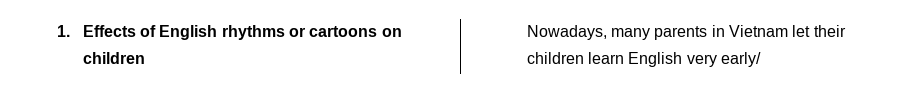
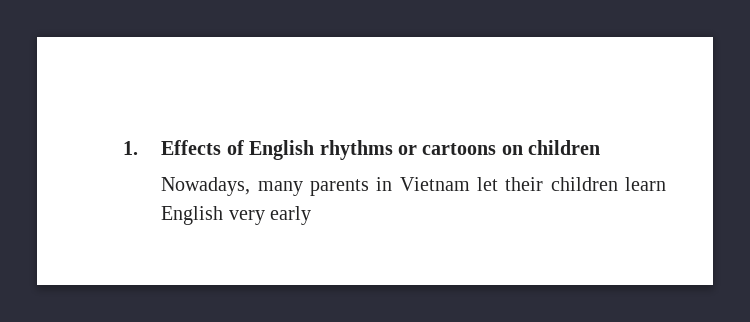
[720,52,761,67] early/ -> [270,206,312,225] early

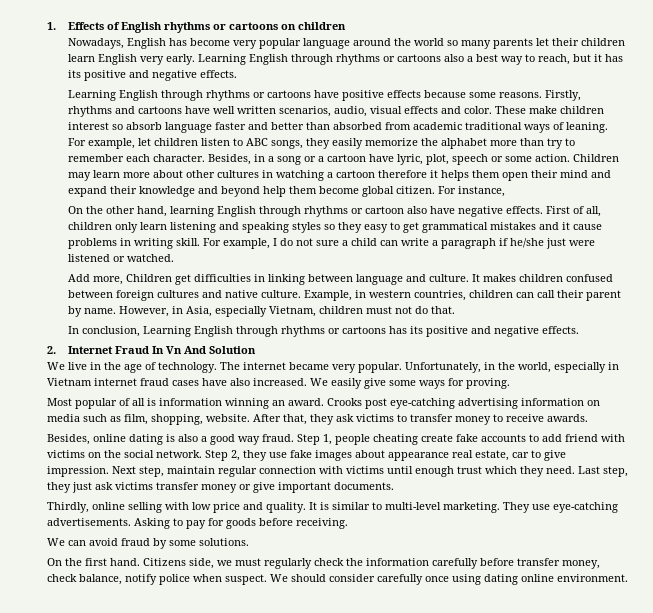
[257,177,470,196] many parents in Vietnam -> [127,38,534,49] English has become very popular language around the world so many parents
[270,206,312,225] early -> [166,54,624,65] [68,70,238,81] [68,90,582,101] [68,106,605,117] [68,122,609,133] [68,138,576,149] [68,154,620,165] [68,170,612,181] [68,186,506,197] [68,206,602,217] [68,222,603,233] [68,238,596,249] [68,254,175,262] [68,274,614,285] [68,290,622,301] [68,306,456,317] [68,326,580,337] [46,346,257,354] [46,362,619,373] [46,378,510,389] [46,398,600,409] [46,414,588,425] [46,434,625,445] [46,450,566,461] [46,466,628,477] [46,482,394,493] [46,502,618,513] [46,518,348,529] [46,538,249,549] [46,558,600,569] [46,574,628,585] early. Learning English through rhythms or cartoons also a best way to reach, but it has its positive and negative effects. // Learning English through rhythms or cartoons have positive effects because some reasons. Firstly, rhythms and cartoons have well written scenarios, audio, visual effects and color. These make children interest so absorb language faster and better than absorbed from academic traditional ways of leaning. For example, let children listen to ABC songs, they easily memorize the alphabet more than try to remember each character. Besides, in a song or a cartoon have lyric, plot, speech or some action. Children may learn more about other cultures in watching a cartoon therefore it helps them open their mind and expand their knowledge and beyond help them become global citizen. For instance, // On the other hand, learning English through rhythms or cartoon also have negative effects. First of all, children only learn listening and speaking styles so they easy to get grammatical mistakes and it cause problems in writing skill. For example, I do not sure a child can write a paragraph if he/she just were listened or watched. // Add more, Children get difficulties in linking between language and culture. It makes children confused between foreign cultures and native culture. Example, in western countries, children can call their parent by name. However, in Asia, especially Vietnam, children must not do that. // In conclusion, Learning English through rhythms or cartoons has its positive and negative effects. // 2. Internet Fraud In Vn And Solution // We live in the age of technology. The internet became very popular. Unfortunately, in the world, especially in Vietnam internet fraud cases have also increased. We easily give some ways for proving. // Most popular of all is information winning an award. Crooks post eye-catching advertising information on media such as film, shopping, website. After that, they ask victims to transfer money to receive awards. // Besides, online dating is also a good way fraud. Step 1, people cheating create fake accounts to add friend with victims on the social network. Step 2, they use fake images about appearance real estate, car to give impression. Next step, maintain regular connection with victims until enough trust which they need. Last step, they just ask victims transfer money or give important documents. // Thirdly, online selling with low price and quality. It is similar to multi-level marketing. They use eye-catching advertisements. Asking to pay for goods before receiving. // We can avoid fraud by some solutions. // On the first hand. Citizens side, we must regularly check the information carefully before transfer money, check balance, notify police when suspect. We should consider carefully once using dating online environment.

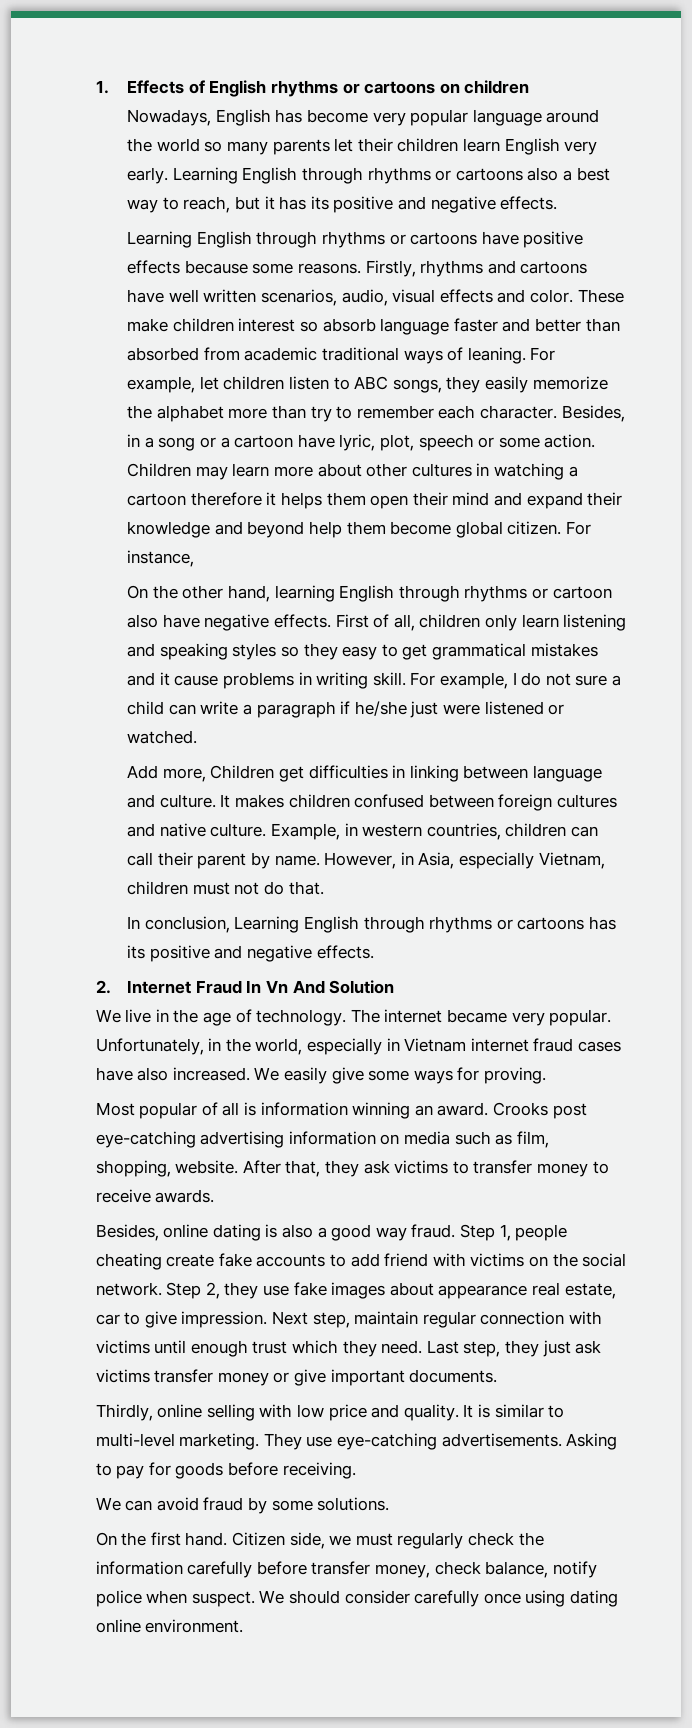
[142,558,186,566] Citizens -> [232,1532,286,1546] Citizen

